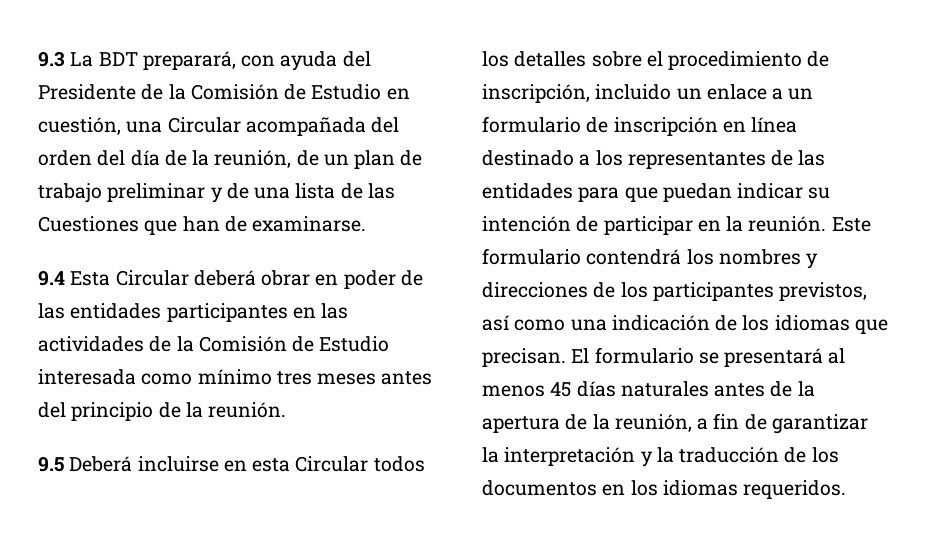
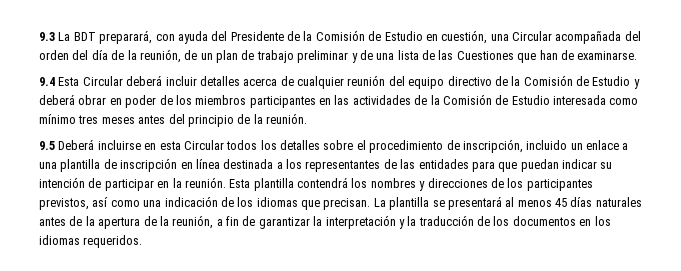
(256, 278) none -> [165,75,640,89] [39,94,75,105] incluir detalles acerca de cualquier reunión del equipo directivo de la Comisión de Estudio y deberá
[38,303,162,319] las entidades -> [175,95,247,105] los miembros
[788,88,814,100] [482,116,581,133] un formulario -> [39,159,101,172] una plantilla
[482,150,574,166] destinado -> [223,159,274,169] destinada
[831,217,871,232] [482,248,581,265] Este formulario -> [229,178,294,191] Esta plantilla
[571,347,694,364] El formulario -> [373,197,430,210] La plantilla

